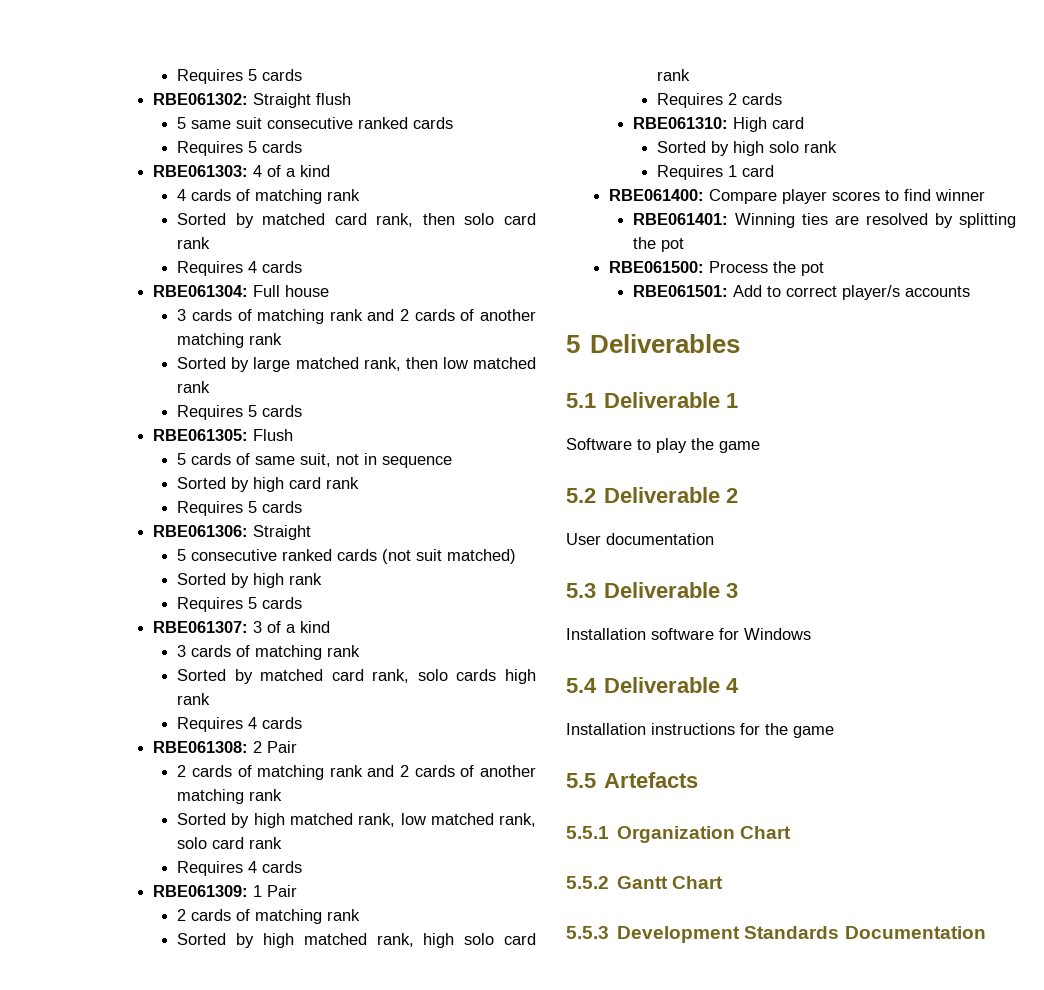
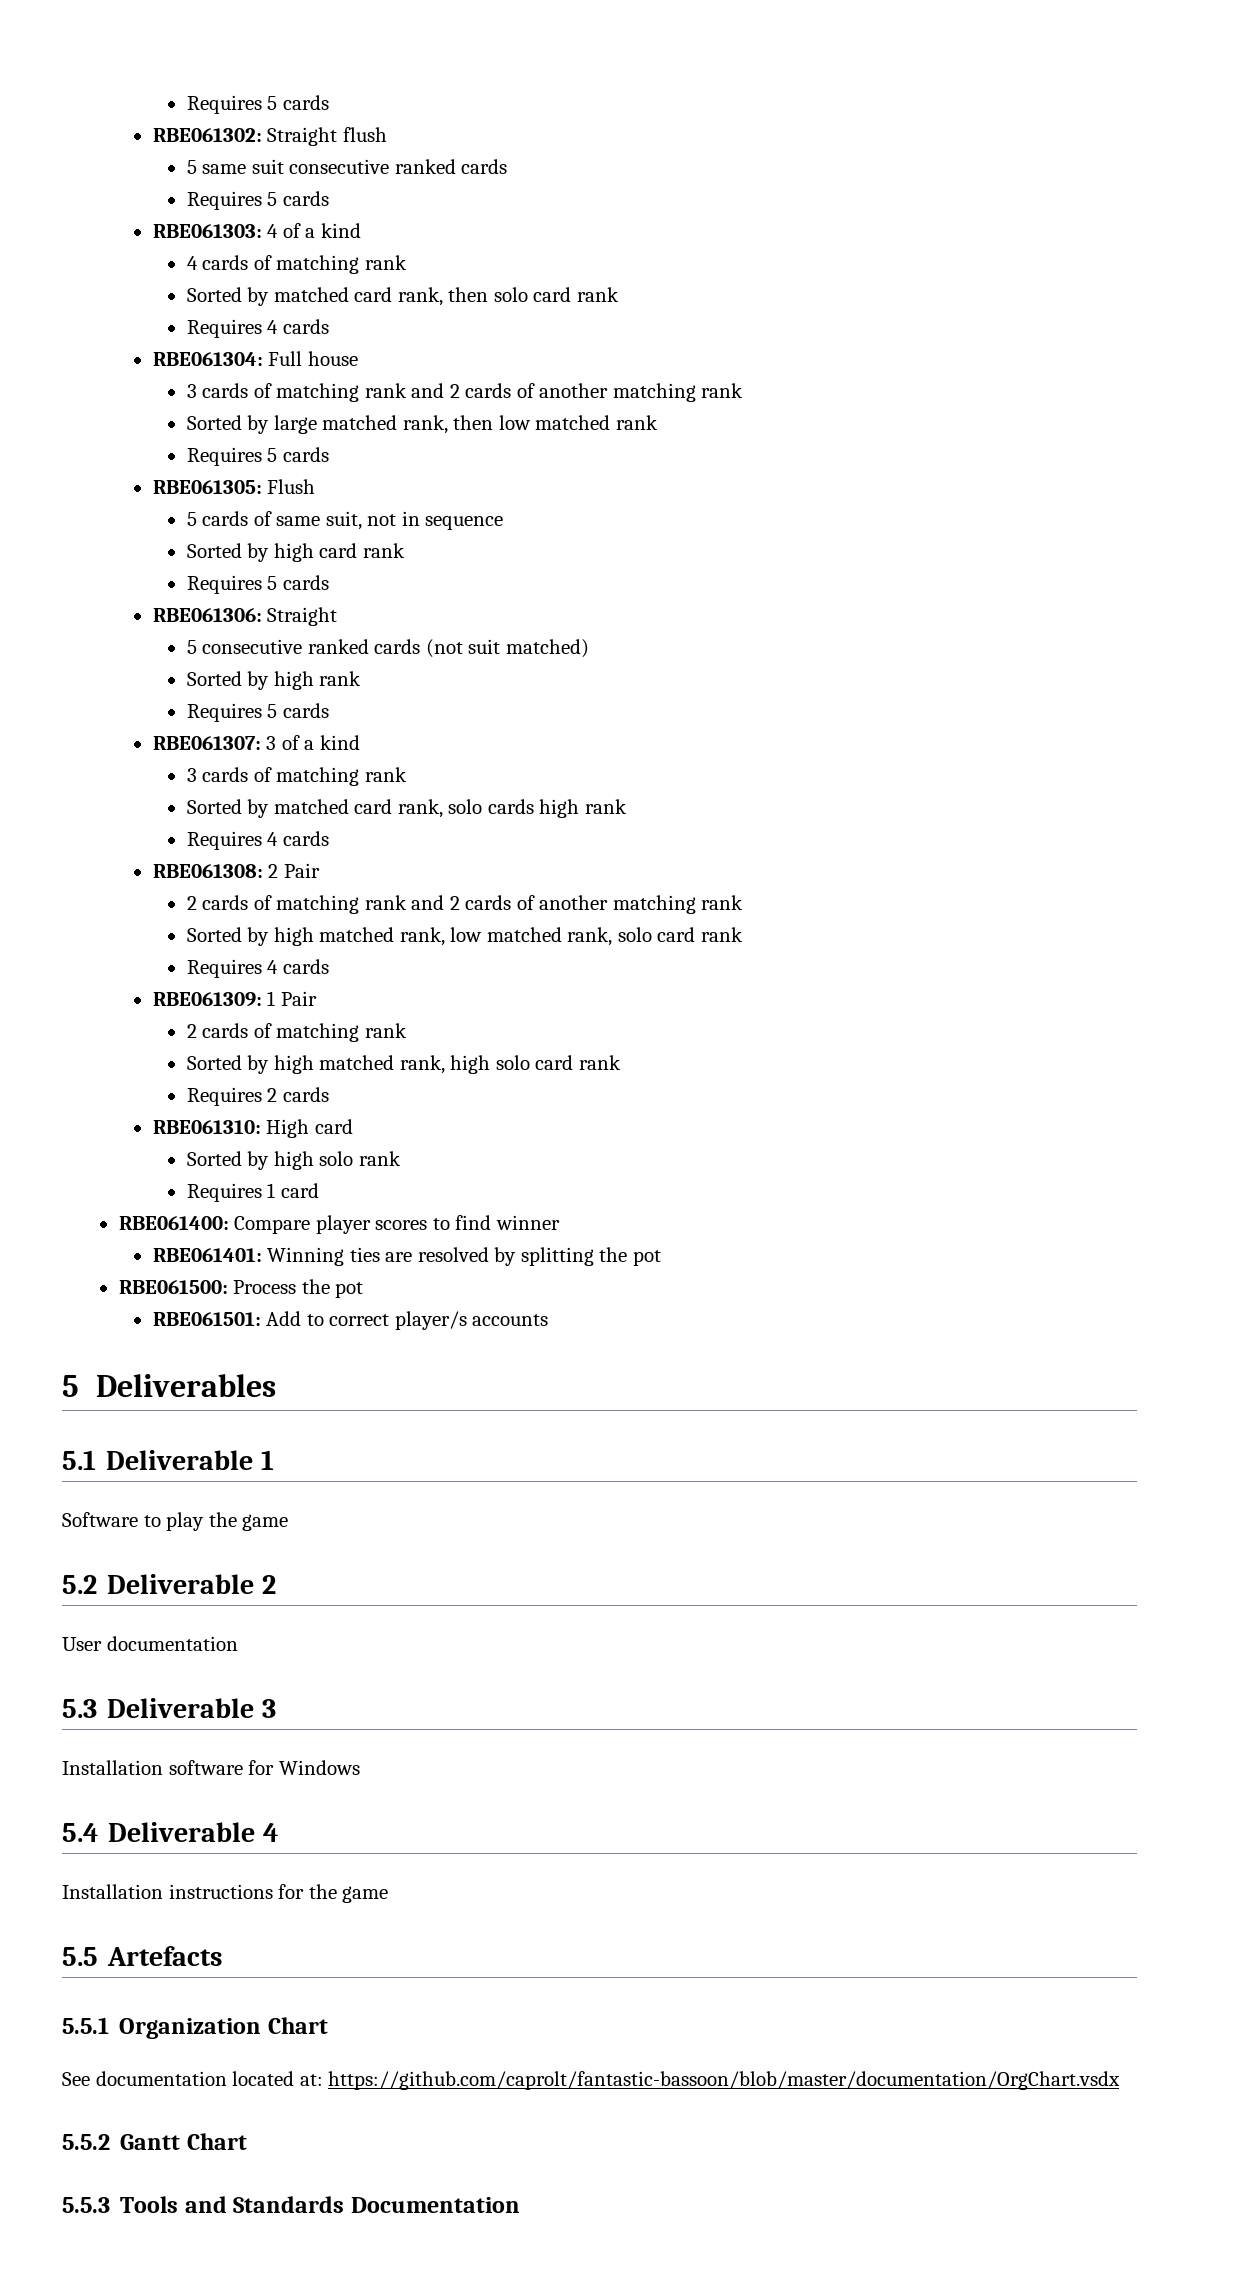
(792, 832) none -> [62,2071,1121,2090] // See documentation located at: https://github.com/caprolt/fantastic-bassoon/blob/master/documentation/OrgChart.vsdx
[617,926,741,943] Development -> [120,2196,227,2213] Tools and

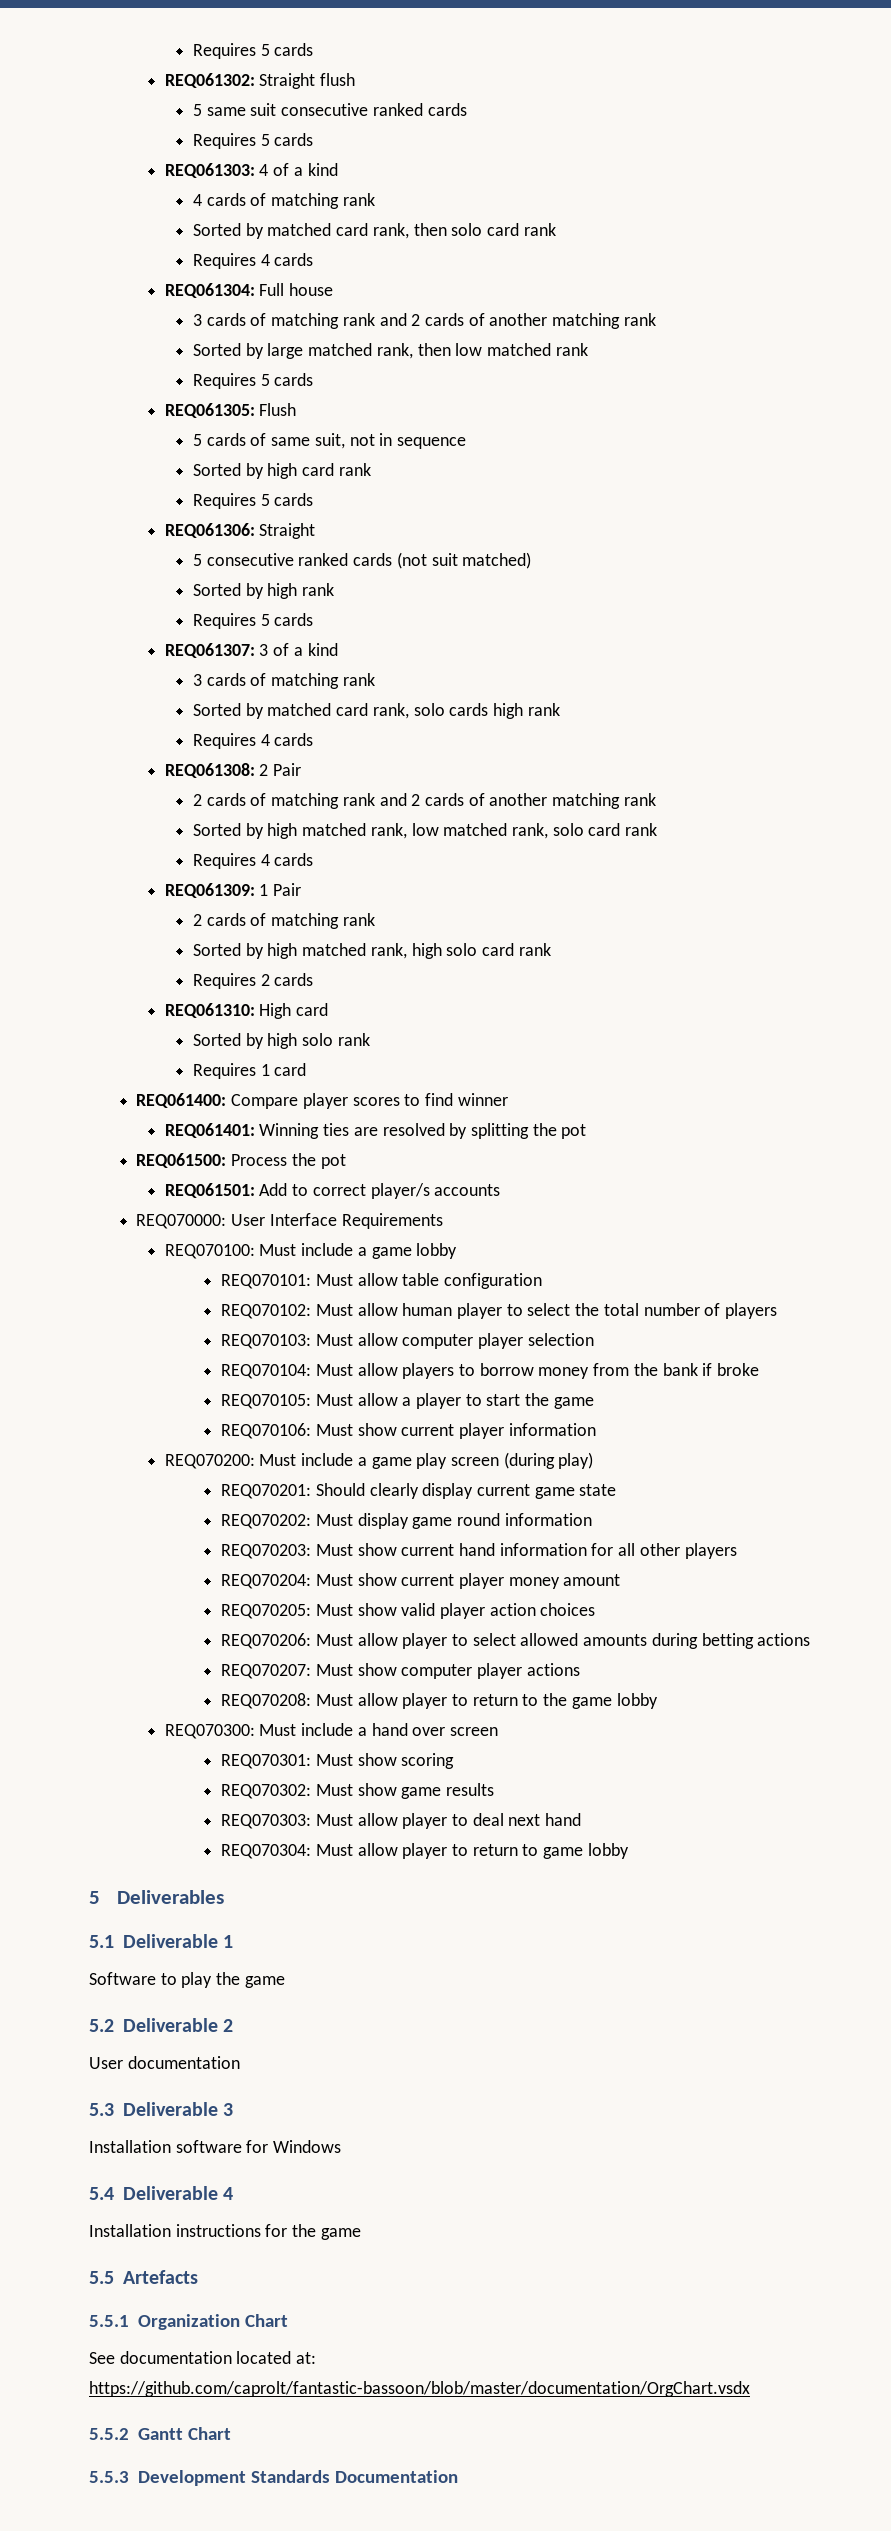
[186,95,329,114] [152,128,262,142] Requires 5 cards // RBE061302: -> [192,43,314,59] [164,73,255,88] Requires 5 cards // REQ061302:
[152,224,262,238] RBE061303: -> [164,163,255,178] REQ061303:
[152,352,263,366] RBE061304: -> [164,283,255,298] REQ061304:
[152,480,262,494] RBE061305: -> [164,403,255,418] REQ061305:
[152,608,262,622] RBE061306: -> [164,523,255,538] REQ061306:
[152,736,261,750] RBE061307: -> [164,643,255,658] REQ061307:
[152,864,263,878] RBE061308: -> [164,763,255,778] REQ061308:
[152,992,262,1007] RBE061309: -> [164,883,255,898] REQ061309:
[152,1120,261,1134] RBE061310: -> [164,1003,255,1018] REQ061310:
[118,1216,229,1230] RBE061400: -> [136,1093,227,1108] REQ061400:
[152,1248,262,1262] RBE061401: -> [164,1123,255,1138] REQ061401:
[118,1280,228,1294] RBE061500: -> [136,1153,227,1168] REQ061500:
[152,1312,261,1326] RBE061501: -> [164,1183,255,1198] REQ061501:
(549, 1320) none -> [136,1213,443,1229] [164,1243,458,1259] [221,1273,542,1289] [221,1303,778,1319] [221,1333,594,1349] [221,1363,760,1379] [221,1393,594,1409] [221,1423,596,1439] [164,1452,594,1469] [221,1483,617,1499] [221,1513,592,1529] [221,1543,737,1559] [221,1573,621,1589] [221,1603,596,1619] [221,1633,811,1649] [221,1663,580,1679] [221,1693,658,1709] [164,1723,499,1739] [221,1753,455,1769] [221,1783,494,1799] [221,1813,582,1829] [221,1843,629,1859] // REQ070000: User Interface Requirements // REQ070100: Must include a game lobby // REQ070101: Must allow table configuration // REQ070102: Must allow human player to select the total number of players // REQ070103: Must allow computer player selection // REQ070104: Must allow players to borrow money from the bank if broke // REQ070105: Must allow a player to start the game // REQ070106: Must show current player information // REQ070200: Must include a game play screen (during play) // REQ070201: Should clearly display current game state // REQ070202: Must display game round information // REQ070203: Must show current hand information for all other players // REQ070204: Must show current player money amount // REQ070205: Must show valid player action choices // REQ070206: Must allow player to select allowed amounts during betting actions // REQ070207: Must show computer player actions // REQ070208: Must allow player to return to the game lobby // REQ070300: Must include a hand over screen // REQ070301: Must show scoring // REQ070302: Must show game results // REQ070303: Must allow player to deal next hand // REQ070304: Must allow player to return to game lobby
[120,2196,227,2213] Tools and -> [137,2470,246,2486] Development

